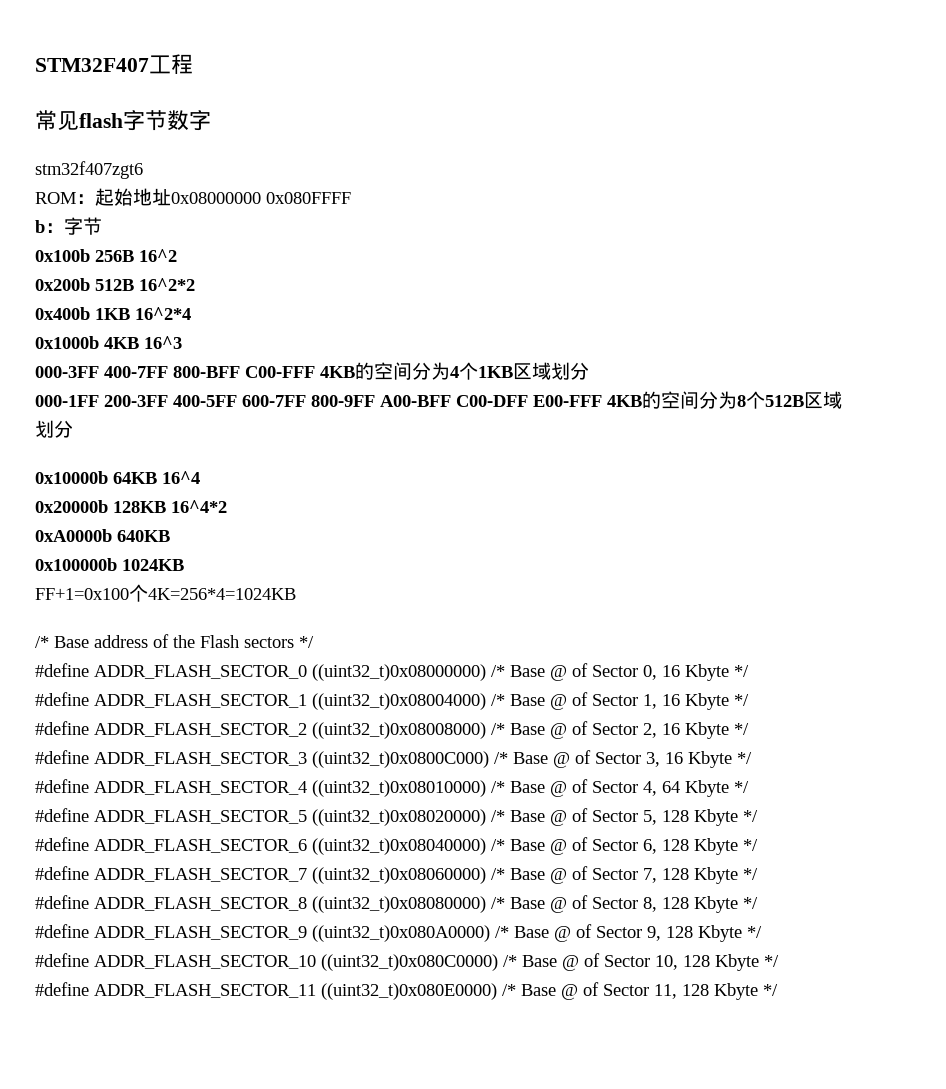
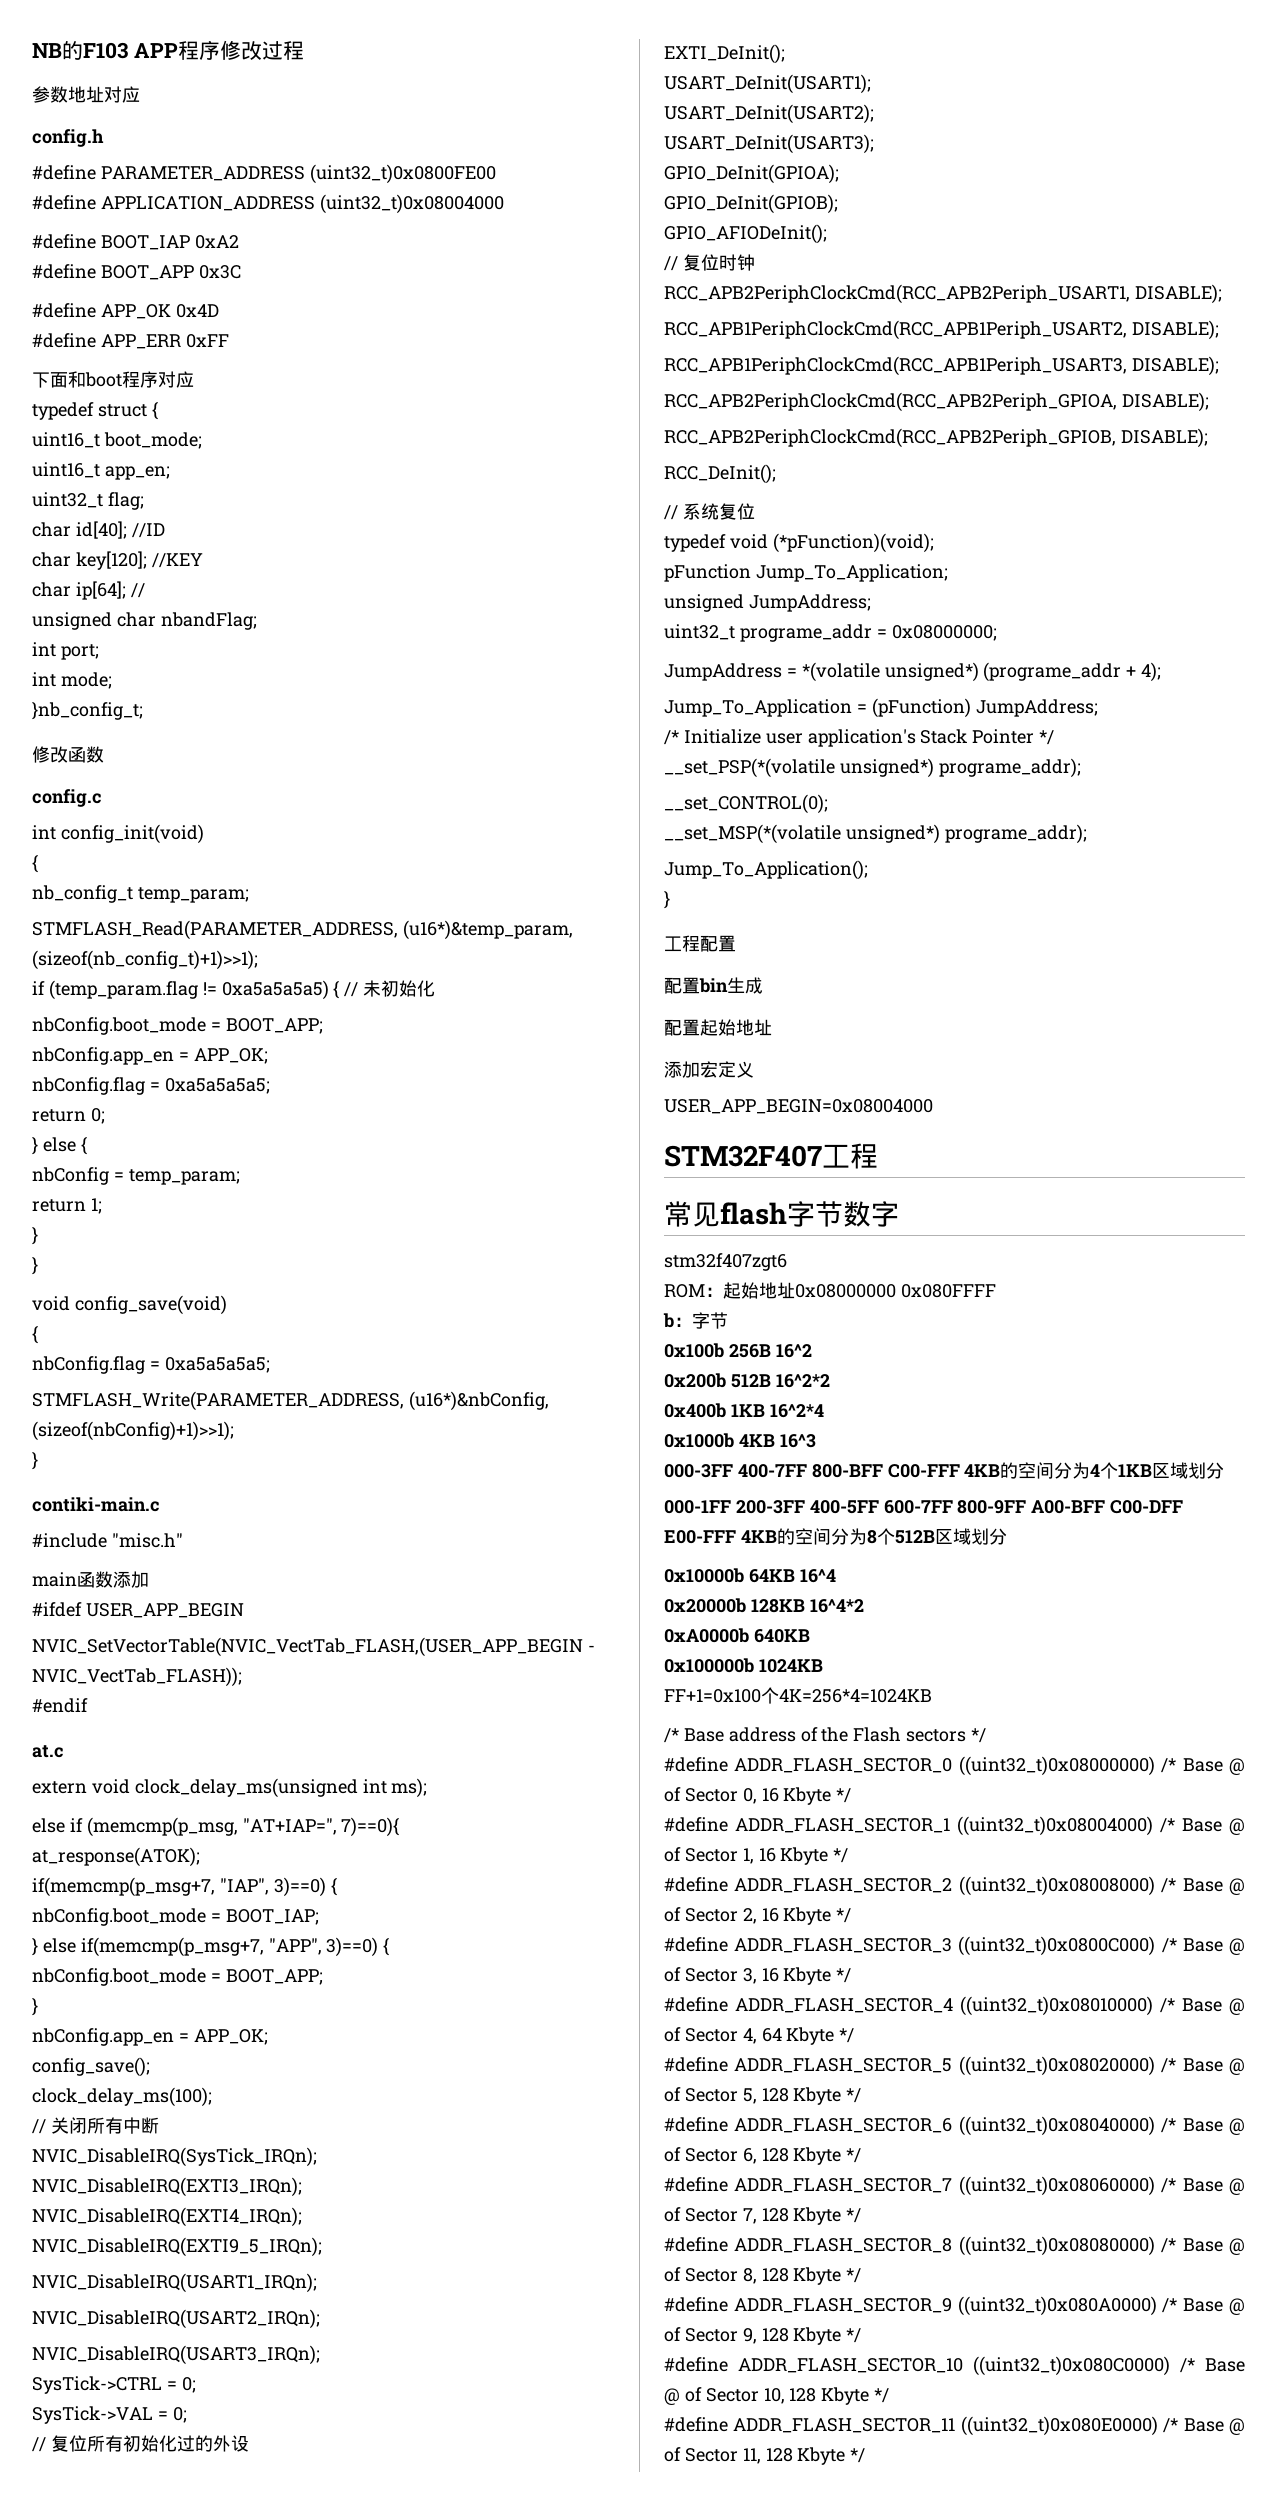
(35, 65) none -> [32,40,304,60] [32,86,140,103] [32,129,104,147] [32,164,496,184] [32,194,504,214] [32,234,239,250] [32,264,241,280] [32,303,219,319] [32,333,229,349] [32,371,194,388] [32,401,158,420] [32,432,202,449] [32,462,170,480] [32,492,144,510] [32,521,165,539] [32,551,203,570] [32,581,145,600] [32,612,257,630] [32,642,99,660] [32,672,112,689] [32,701,143,720] [32,746,104,763] [32,789,102,807] [32,824,204,844] [32,854,38,873] [32,885,249,903] [32,920,573,940] [32,950,258,970] [32,980,436,1000] [32,1017,323,1035] [32,1047,268,1065] [32,1077,270,1095] [32,1108,105,1124] [32,1136,87,1155] [32,1167,240,1185] [32,1198,102,1214] [32,1226,38,1245] [32,1256,38,1275] [32,1295,227,1315] [32,1325,38,1344] [32,1356,270,1374] [32,1391,549,1411] [32,1421,234,1441] [32,1451,38,1470] [32,1497,160,1512] [32,1533,183,1548] [32,1571,149,1588] [32,1602,244,1618] [32,1637,595,1657] [32,1667,242,1687] [32,1698,88,1713] [32,1745,64,1758] [32,1778,428,1798] [32,1817,400,1837] [32,1847,200,1867] [32,1877,337,1897] [32,1908,319,1926] [32,1937,390,1957] [32,1968,323,1986] [32,1997,38,2016] [32,2028,268,2046] [32,2057,150,2077] [32,2087,212,2107] [32,2117,159,2134] [32,2147,317,2167] [32,2177,302,2197] [32,2207,302,2227] [32,2237,322,2257] [32,2273,317,2293] [32,2309,320,2329] [32,2345,320,2365] [32,2376,196,2394] [32,2406,187,2424] [32,2435,249,2452] [664,44,785,64] [664,74,871,94] [664,104,874,124] [664,134,874,154] [664,164,839,184] [664,194,838,214] [664,224,827,244] [664,254,755,271] [664,284,1222,304] [664,320,1219,340] [664,356,1219,376] [664,392,1209,412] [664,428,1208,448] [664,464,776,484] [664,503,755,520] [664,533,934,553] [664,564,948,582] [664,594,871,612] [664,624,997,642] [664,662,1162,682] [664,698,1098,718] [664,729,1055,747] [664,758,1081,778] [664,794,828,814] [664,824,1087,844] [664,860,868,880] [664,890,670,909] [664,935,736,952] [664,977,763,994] [664,1019,772,1036] [664,1061,754,1078] [664,1099,933,1114] NB的F103 APP程序修改过程 // 参数地址对应 // config.h // #define PARAMETER_ADDRESS (uint32_t)0x0800FE00 // #define APPLICATION_ADDRESS (uint32_t)0x08004000 // #define BOOT_IAP 0xA2 // #define BOOT_APP 0x3C // #define APP_OK 0x4D // #define APP_ERR 0xFF // 下面和boot程序对应 // typedef struct { // uint16_t boot_mode; // uint16_t app_en; // uint32_t flag; // char id[40]; //ID // char key[120]; //KEY // char ip[64]; // // unsigned char nbandFlag; // int port; // int mode; // }nb_config_t; // 修改函数 // config.c // int config_init(void) // { // nb_config_t temp_param; // STMFLASH_Read(PARAMETER_ADDRESS, (u16*)&temp_param, (sizeof(nb_config_t)+1)>>1); // if (temp_param.flag != 0xa5a5a5a5) { // 未初始化 // nbConfig.boot_mode = BOOT_APP; // nbConfig.app_en = APP_OK; // nbConfig.flag = 0xa5a5a5a5; // return 0; // } else { // nbConfig = temp_param; // return 1; // } // } // void config_save(void) // { // nbConfig.flag = 0xa5a5a5a5; // STMFLASH_Write(PARAMETER_ADDRESS, (u16*)&nbConfig, (sizeof(nbConfig)+1)>>1); // } // contiki-main.c // #include "misc.h" // main函数添加 // #ifdef USER_APP_BEGIN // NVIC_SetVectorTable(NVIC_VectTab_FLASH,(USER_APP_BEGIN - NVIC_VectTab_FLASH)); // #endif // at.c // extern void clock_delay_ms(unsigned int ms); // else if (memcmp(p_msg, "AT+IAP=", 7)==0){ // at_response(ATOK); // if(memcmp(p_msg+7, "IAP", 3)==0) { // nbConfig.boot_mode = BOOT_IAP; // } else if(memcmp(p_msg+7, "APP", 3)==0) { // nbConfig.boot_mode = BOOT_APP; // } // nbConfig.app_en = APP_OK; // config_save(); // clock_delay_ms(100); // // 关闭所有中断 // NVIC_DisableIRQ(SysTick_IRQn); // NVIC_DisableIRQ(EXTI3_IRQn); // NVIC_DisableIRQ(EXTI4_IRQn); // NVIC_DisableIRQ(EXTI9_5_IRQn); // NVIC_DisableIRQ(USART1_IRQn); // NVIC_DisableIRQ(USART2_IRQn); // NVIC_DisableIRQ(USART3_IRQn); // SysTick->CTRL = 0; // SysTick->VAL = 0; // // 复位所有初始化过的外设 // EXTI_DeInit(); // USART_DeInit(USART1); // USART_DeInit(USART2); // USART_DeInit(USART3); // GPIO_DeInit(GPIOA); // GPIO_DeInit(GPIOB); // GPIO_AFIODeInit(); // // 复位时钟 // RCC_APB2PeriphClockCmd(RCC_APB2Periph_USART1, DISABLE); // RCC_APB1PeriphClockCmd(RCC_APB1Periph_USART2, DISABLE); // RCC_APB1PeriphClockCmd(RCC_APB1Periph_USART3, DISABLE); // RCC_APB2PeriphClockCmd(RCC_APB2Periph_GPIOA, DISABLE); // RCC_APB2PeriphClockCmd(RCC_APB2Periph_GPIOB, DISABLE); // RCC_DeInit(); // // 系统复位 // typedef void (*pFunction)(void); // pFunction Jump_To_Application; // unsigned JumpAddress; // uint32_t programe_addr = 0x08000000; // JumpAddress = *(volatile unsigned*) (programe_addr + 4); // Jump_To_Application = (pFunction) JumpAddress; // /* Initialize user application's Stack Pointer */ // __set_PSP(*(volatile unsigned*) programe_addr); // __set_CONTROL(0); // __set_MSP(*(volatile unsigned*) programe_addr); // Jump_To_Application(); // } // 工程配置 // 配置bin生成 // 配置起始地址 // 添加宏定义 // USER_APP_BEGIN=0x08004000 //

